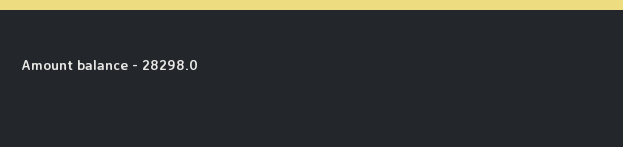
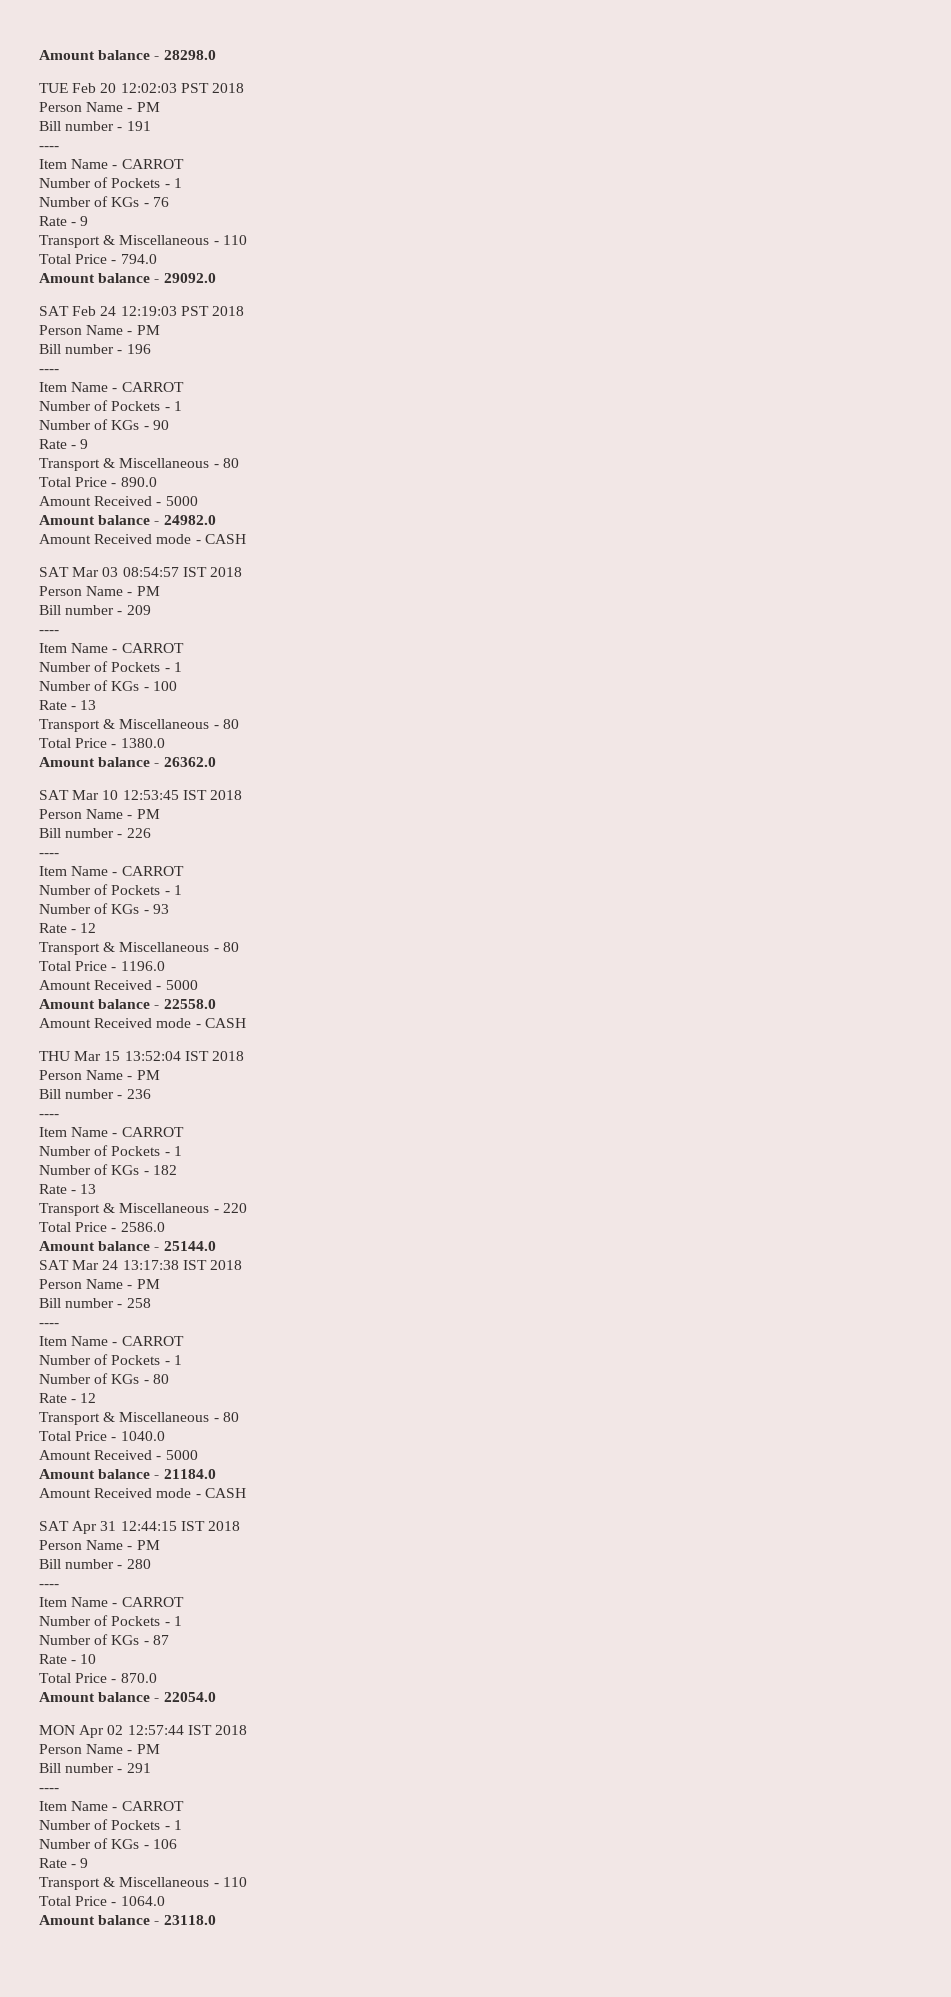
(198, 64) none -> [39,83,244,93] [39,102,160,112] [39,121,151,131] [39,146,59,150] [39,159,184,169] [39,177,182,188] [39,196,169,207] [39,216,89,226] [39,235,247,248] [39,254,157,264] [39,273,216,283] [39,306,244,316] [39,325,160,335] [39,344,151,354] [39,369,59,373] [39,382,184,392] [39,400,182,411] [39,419,169,430] [39,439,89,449] [39,458,239,471] [39,477,157,487] [39,496,198,506] [39,515,216,525] [39,534,246,544] [39,567,242,577] [39,586,160,596] [39,605,151,615] [39,630,59,634] [39,643,184,653] [39,661,182,672] [39,680,177,691] [39,700,97,710] [39,719,239,732] [39,738,165,748] [39,757,216,767] [39,790,242,800] [39,809,160,819] [39,828,151,838] [39,853,59,857] [39,866,184,876] [39,884,182,895] [39,903,169,914] [39,923,97,933] [39,942,239,955] [39,961,165,971] [39,980,198,990] [39,999,216,1009] [39,1018,246,1028] [39,1051,244,1061] [39,1070,160,1080] [39,1089,151,1099] [39,1114,59,1118] [39,1127,184,1137] [39,1145,182,1156] [39,1164,177,1175] [39,1184,97,1194] [39,1203,247,1216] [39,1222,165,1232] [39,1241,216,1251] [39,1260,242,1270] [39,1279,160,1289] [39,1298,151,1308] [39,1323,59,1327] [39,1336,184,1346] [39,1354,182,1365] [39,1373,169,1384] [39,1393,97,1403] [39,1412,239,1425] [39,1431,165,1441] [39,1450,198,1460] [39,1469,216,1479] [39,1488,246,1498] [39,1521,240,1534] [39,1540,160,1550] [39,1559,151,1569] [39,1584,59,1588] [39,1597,184,1607] [39,1615,182,1626] [39,1634,169,1645] [39,1654,97,1664] [39,1673,157,1683] [39,1692,216,1702] [39,1725,247,1738] [39,1744,160,1754] [39,1763,151,1773] [39,1788,59,1792] [39,1801,184,1811] [39,1819,182,1830] [39,1838,177,1849] [39,1858,89,1868] [39,1877,247,1890] [39,1896,165,1906] [39,1915,216,1925] // TUE Feb 20 12:02:03 PST 2018 // Person Name - PM // Bill number - 191 // ---- // Item Name - CARROT // Number of Pockets - 1 // Number of KGs - 76 // Rate - 9 // Transport & Miscellaneous - 110 // Total Price - 794.0 // Amount balance - 29092.0 // SAT Feb 24 12:19:03 PST 2018 // Person Name - PM // Bill number - 196 // ---- // Item Name - CARROT // Number of Pockets - 1 // Number of KGs - 90 // Rate - 9 // Transport & Miscellaneous - 80 // Total Price - 890.0 // Amount Received - 5000 // Amount balance - 24982.0 // Amount Received mode - CASH // SAT Mar 03 08:54:57 IST 2018 // Person Name - PM // Bill number - 209 // ---- // Item Name - CARROT // Number of Pockets - 1 // Number of KGs - 100 // Rate - 13 // Transport & Miscellaneous - 80 // Total Price - 1380.0 // Amount balance - 26362.0 // SAT Mar 10 12:53:45 IST 2018 // Person Name - PM // Bill number - 226 // ---- // Item Name - CARROT // Number of Pockets - 1 // Number of KGs - 93 // Rate - 12 // Transport & Miscellaneous - 80 // Total Price - 1196.0 // Amount Received - 5000 // Amount balance - 22558.0 // Amount Received mode - CASH // THU Mar 15 13:52:04 IST 2018 // Person Name - PM // Bill number - 236 // ---- // Item Name - CARROT // Number of Pockets - 1 // Number of KGs - 182 // Rate - 13 // Transport & Miscellaneous - 220 // Total Price - 2586.0 // Amount balance - 25144.0 // SAT Mar 24 13:17:38 IST 2018 // Person Name - PM // Bill number - 258 // ---- // Item Name - CARROT // Number of Pockets - 1 // Number of KGs - 80 // Rate - 12 // Transport & Miscellaneous - 80 // Total Price - 1040.0 // Amount Received - 5000 // Amount balance - 21184.0 // Amount Received mode - CASH // SAT Apr 31 12:44:15 IST 2018 // Person Name - PM // Bill number - 280 // ---- // Item Name - CARROT // Number of Pockets - 1 // Number of KGs - 87 // Rate - 10 // Total Price - 870.0 // Amount balance - 22054.0 // MON Apr 02 12:57:44 IST 2018 // Person Name - PM // Bill number - 291 // ---- // Item Name - CARROT // Number of Pockets - 1 // Number of KGs - 106 // Rate - 9 // Transport & Miscellaneous - 110 // Total Price - 1064.0 // Amount balance - 23118.0

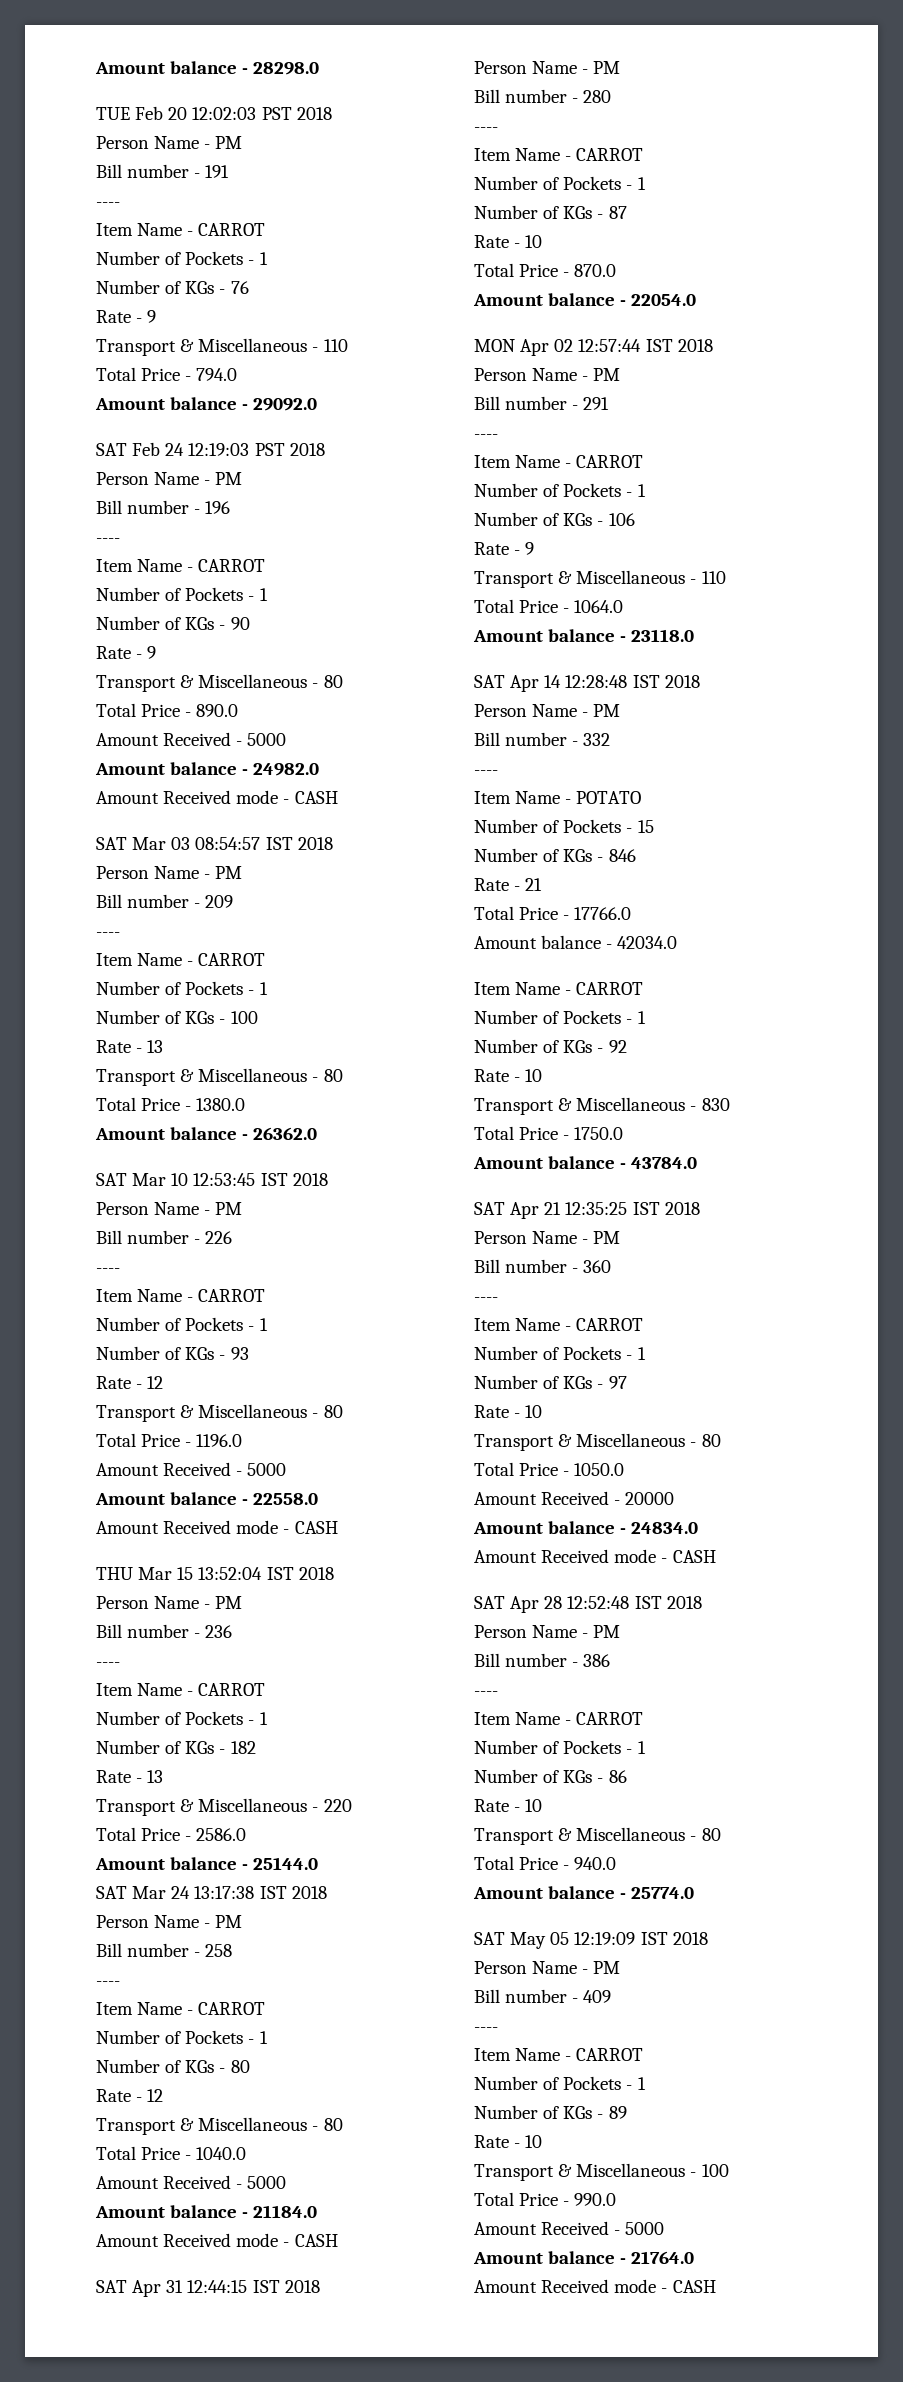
(216, 1920) none -> [474,675,700,692] [474,704,621,717] [474,732,611,746] [474,770,498,775] [474,791,642,804] [474,819,654,833] [474,848,636,862] [474,878,543,891] [474,906,632,920] [474,935,678,949] [474,982,644,995] [474,1010,646,1024] [474,1039,627,1053] [474,1069,543,1082] [474,1097,730,1115] [474,1126,624,1140] [473,1156,698,1169] [474,1202,700,1219] [474,1231,621,1244] [474,1259,612,1273] [474,1297,498,1302] [474,1318,644,1331] [474,1346,646,1360] [474,1375,627,1389] [474,1405,543,1418] [474,1433,721,1451] [474,1462,625,1476] [474,1491,675,1505] [473,1521,699,1534] [474,1549,716,1563] [474,1596,702,1613] [474,1625,621,1638] [474,1653,611,1667] [474,1691,498,1696] [474,1712,644,1725] [474,1740,646,1754] [474,1769,627,1783] [474,1799,543,1812] [474,1827,721,1845] [474,1856,617,1870] [473,1886,695,1899] [474,1932,708,1949] [474,1961,621,1974] [474,1989,612,2003] [474,2027,498,2032] [474,2048,644,2061] [474,2076,646,2090] [474,2105,627,2119] [474,2135,543,2148] [474,2163,729,2181] [474,2192,617,2206] [474,2221,665,2235] [473,2251,695,2264] [474,2279,716,2293] // SAT Apr 14 12:28:48 IST 2018 // Person Name - PM // Bill number - 332 // ---- // Item Name - POTATO // Number of Pockets - 15 // Number of KGs - 846 // Rate - 21 // Total Price - 17766.0 // Amount balance - 42034.0 // Item Name - CARROT // Number of Pockets - 1 // Number of KGs - 92 // Rate - 10 // Transport & Miscellaneous - 830 // Total Price - 1750.0 // Amount balance - 43784.0 // SAT Apr 21 12:35:25 IST 2018 // Person Name - PM // Bill number - 360 // ---- // Item Name - CARROT // Number of Pockets - 1 // Number of KGs - 97 // Rate - 10 // Transport & Miscellaneous - 80 // Total Price - 1050.0 // Amount Received - 20000 // Amount balance - 24834.0 // Amount Received mode - CASH // SAT Apr 28 12:52:48 IST 2018 // Person Name - PM // Bill number - 386 // ---- // Item Name - CARROT // Number of Pockets - 1 // Number of KGs - 86 // Rate - 10 // Transport & Miscellaneous - 80 // Total Price - 940.0 // Amount balance - 25774.0 // SAT May 05 12:19:09 IST 2018 // Person Name - PM // Bill number - 409 // ---- // Item Name - CARROT // Number of Pockets - 1 // Number of KGs - 89 // Rate - 10 // Transport & Miscellaneous - 100 // Total Price - 990.0 // Amount Received - 5000 // Amount balance - 21764.0 // Amount Received mode - CASH

